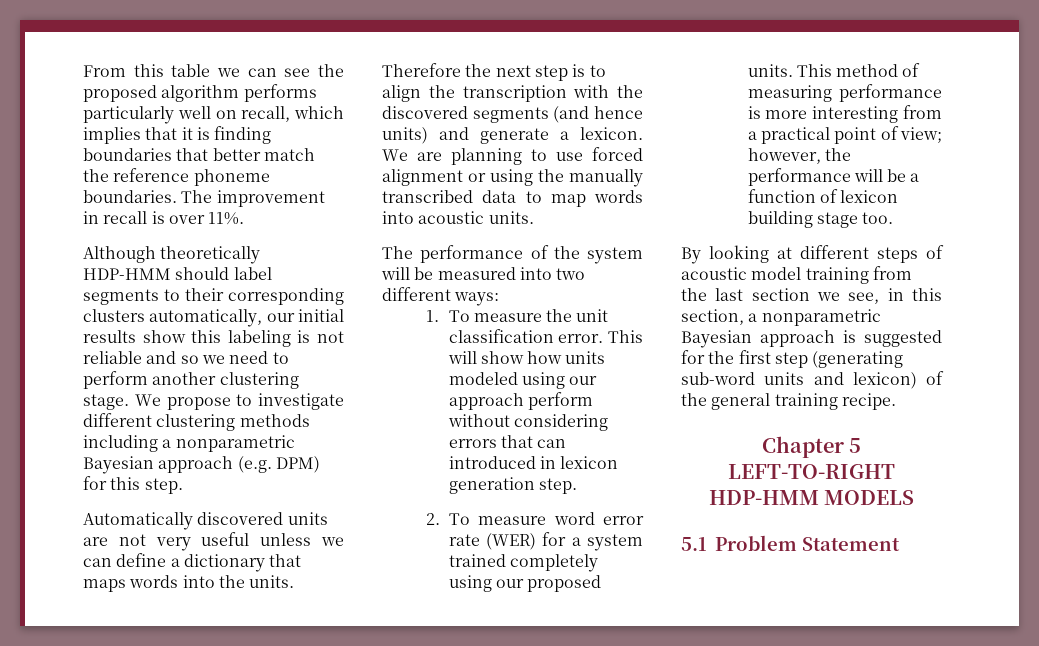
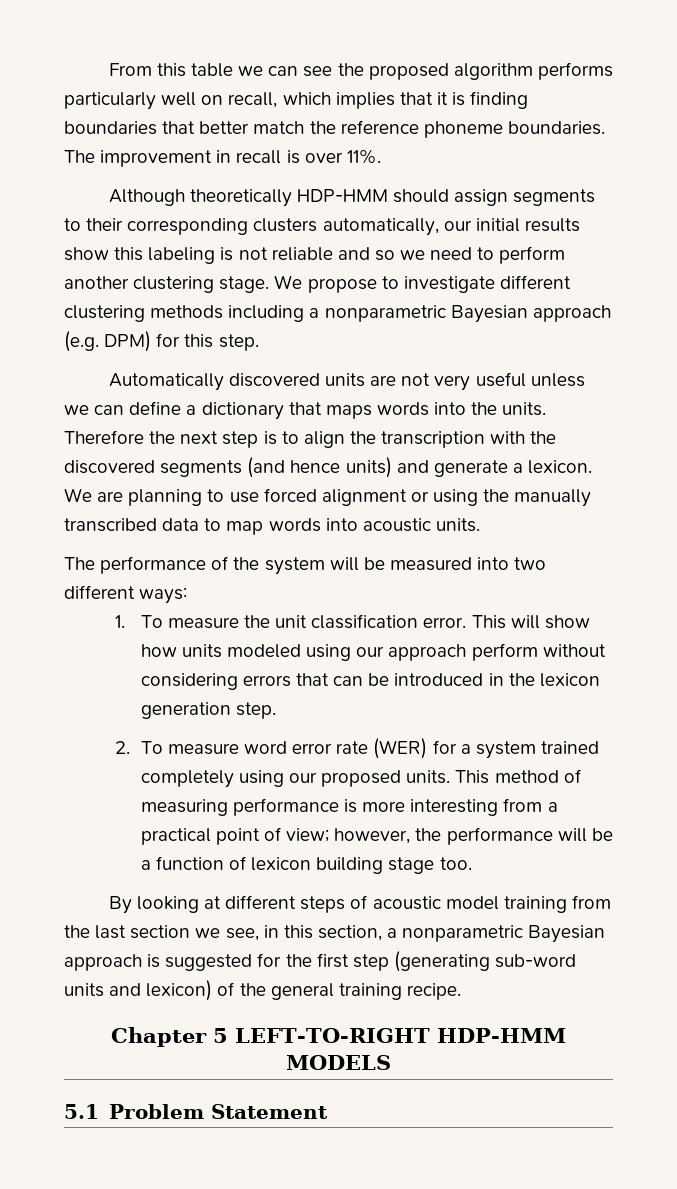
[233,267,272,280] label -> [454,189,509,206] assign
(567, 443) none -> [368,673,390,686] be
(556, 462) none -> [508,673,535,686] the

